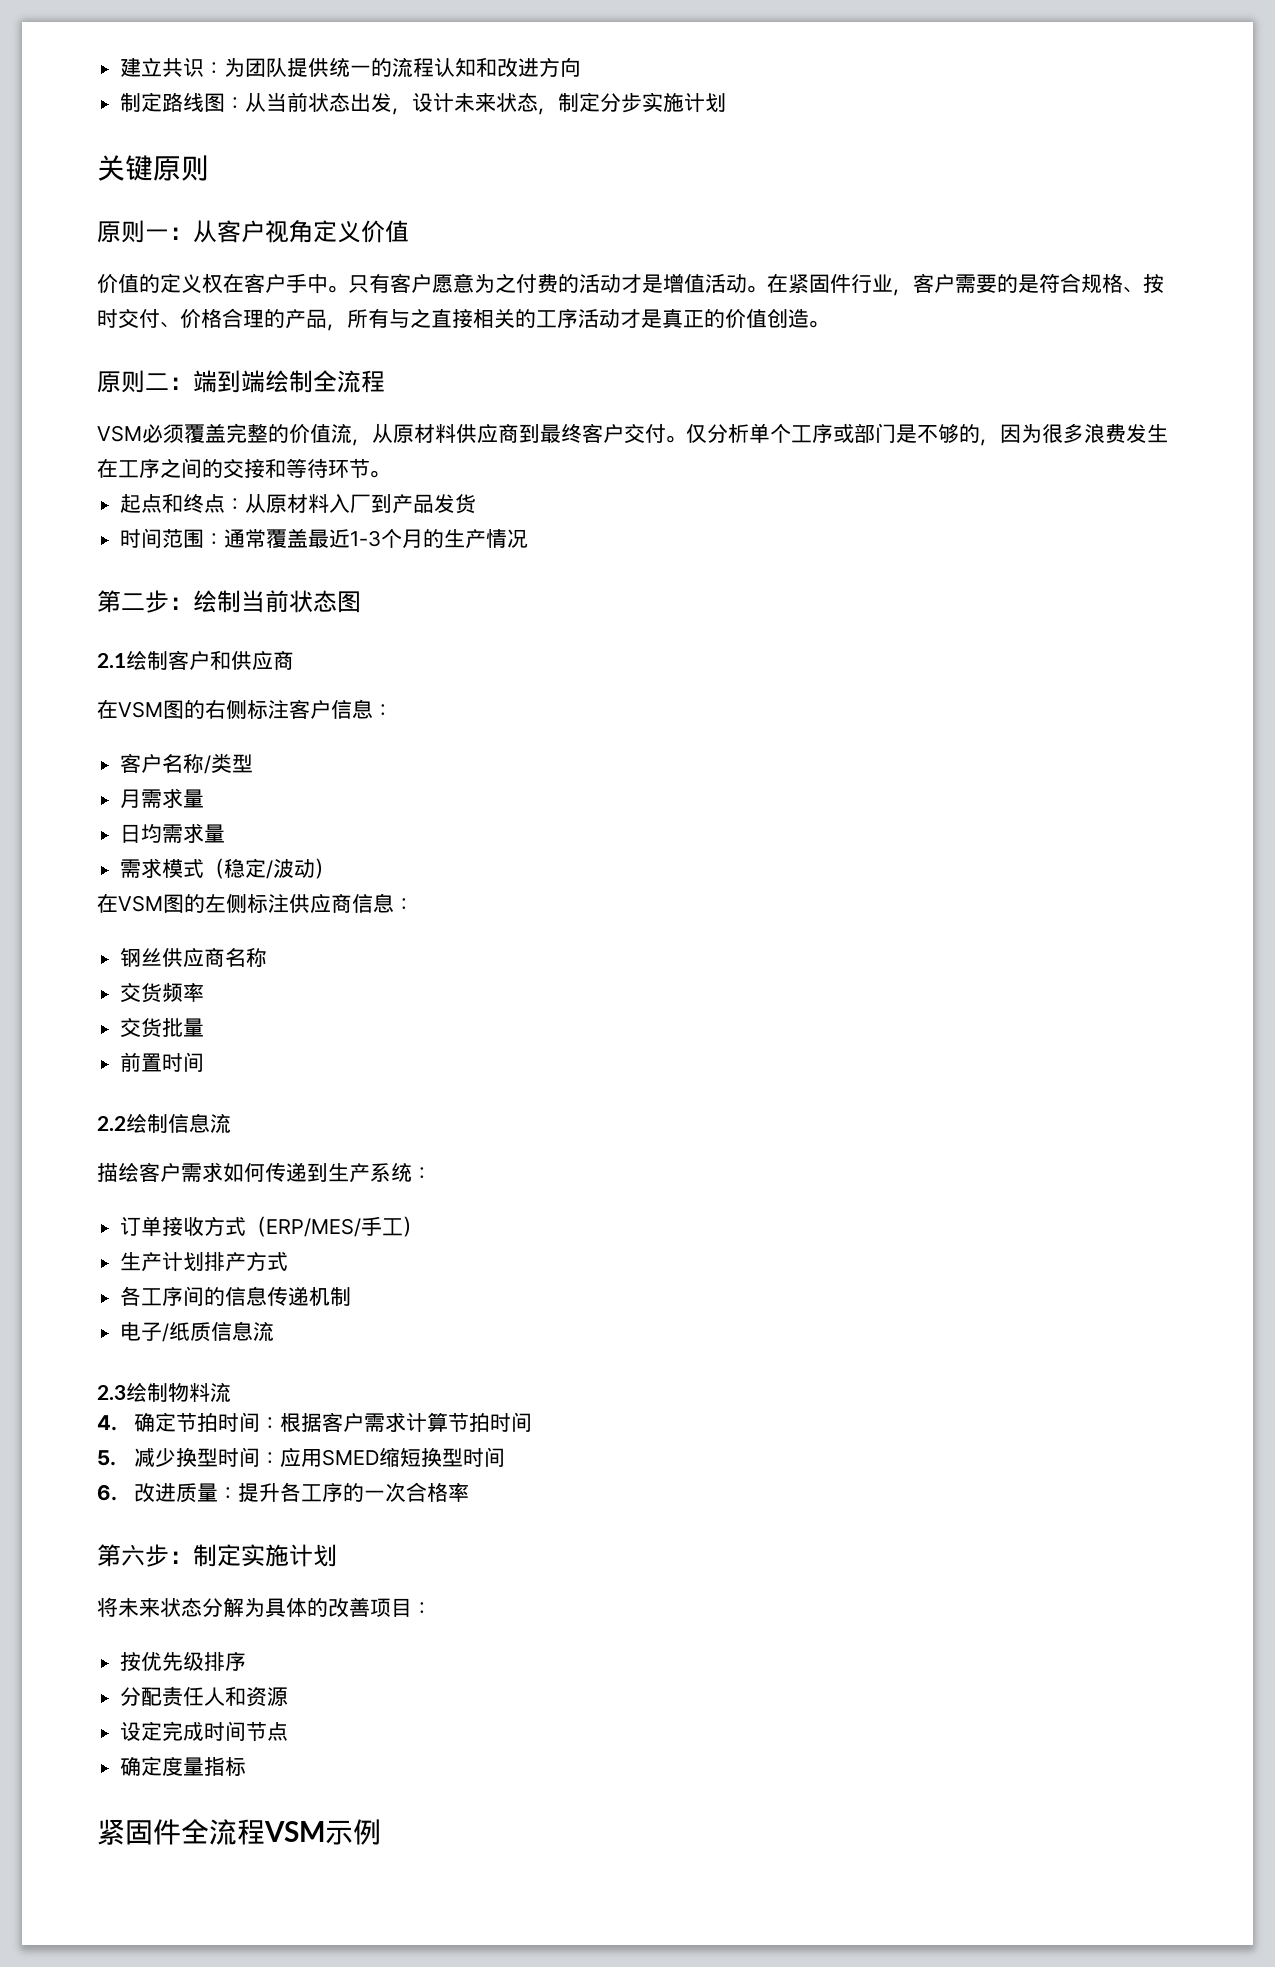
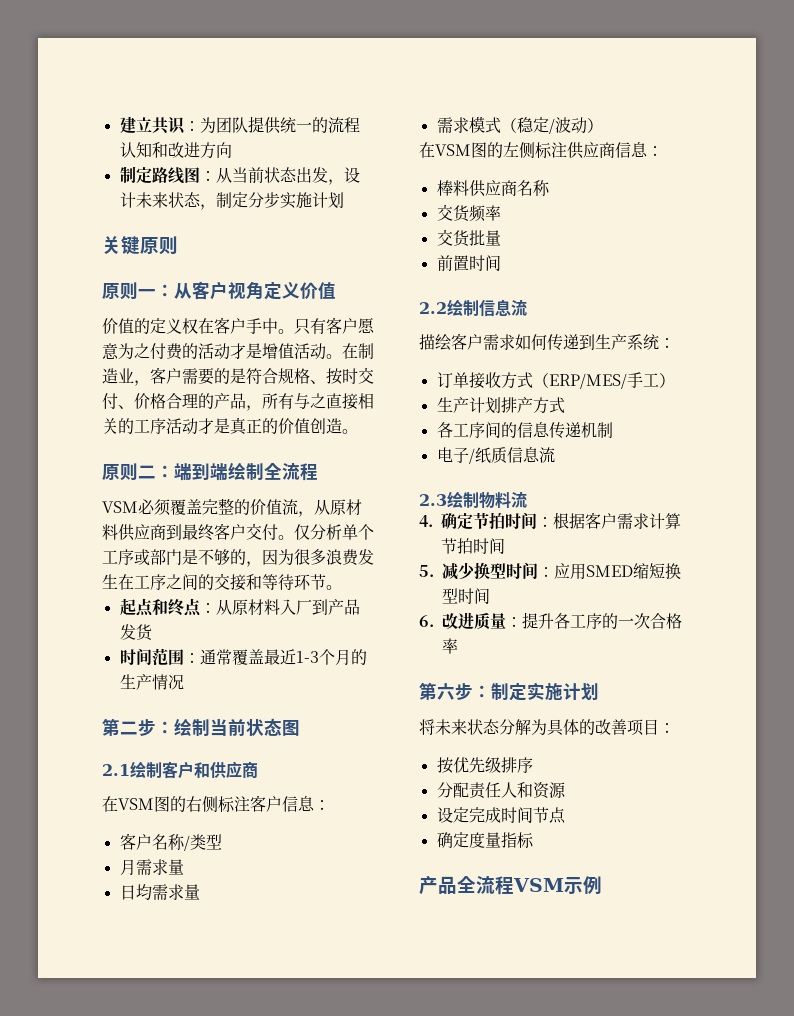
[788,274,872,294] 紧固件行 -> [358,343,374,359] [102,368,118,384] 制造
[120,948,163,967] 钢丝 -> [436,180,469,196] 棒料
[97,1819,181,1845] 紧固件 -> [419,876,457,895] 产品

